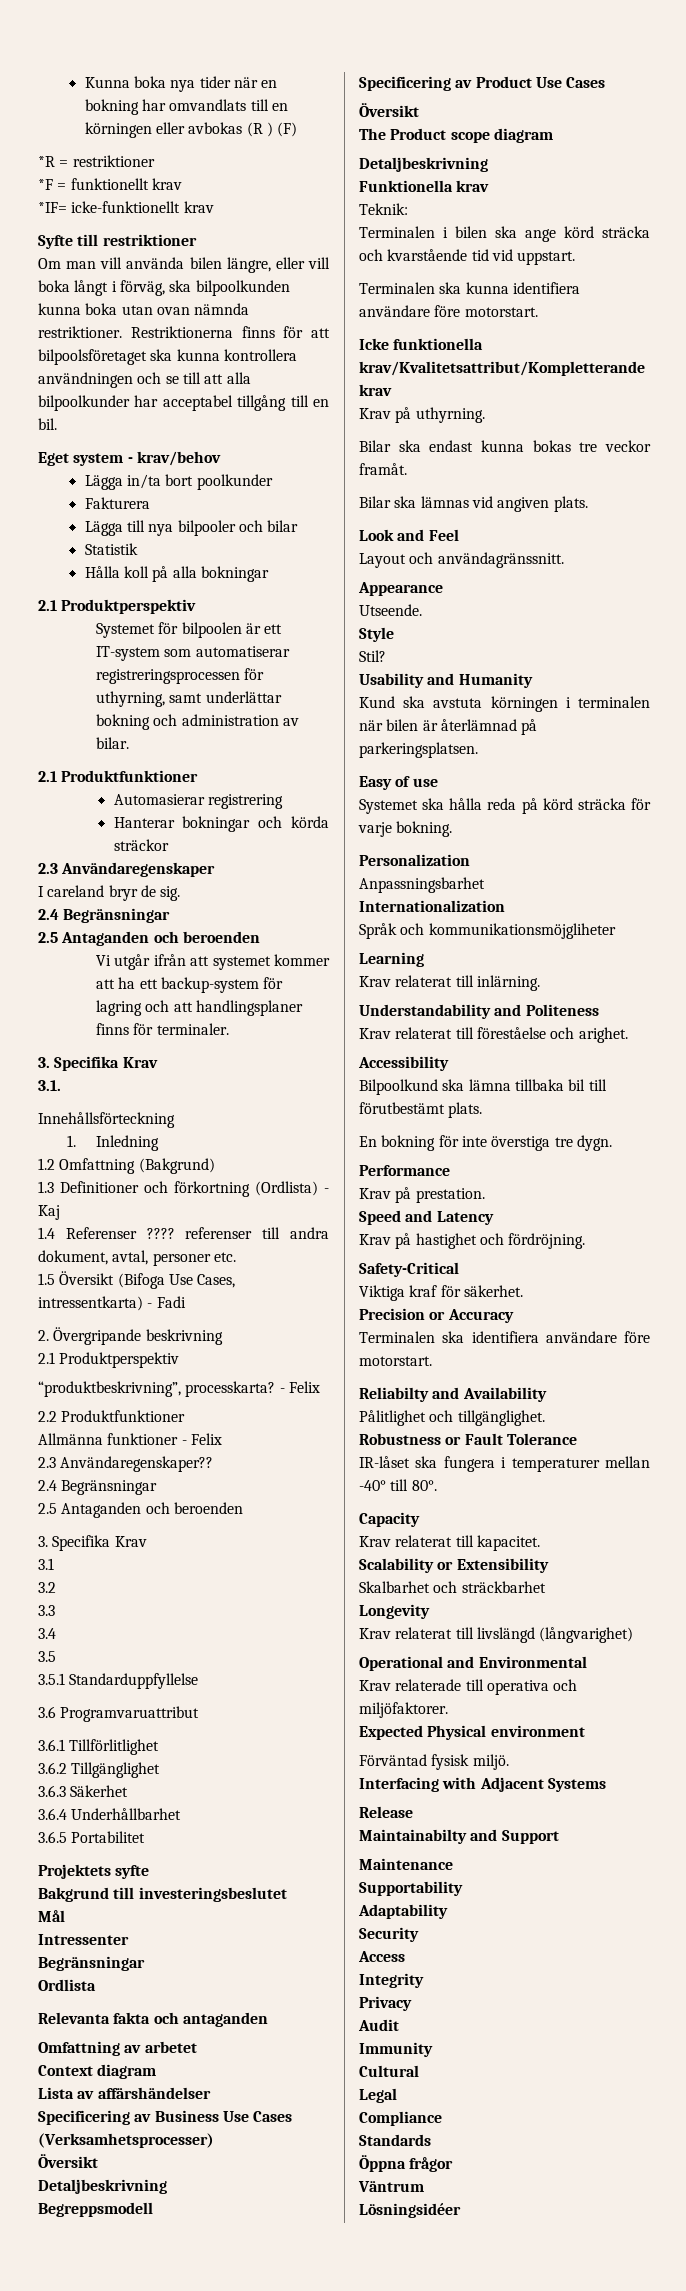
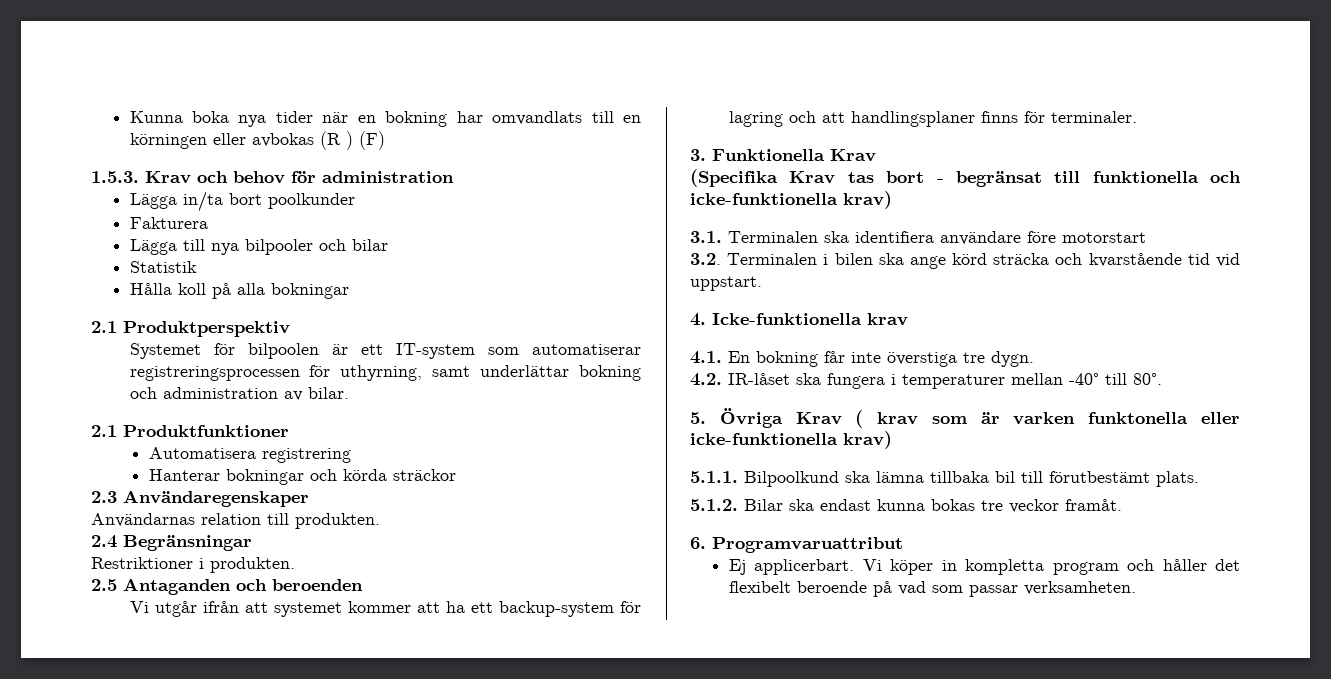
[38,155,155,167] [38,178,182,190] [38,201,214,213] [38,234,197,249] [38,257,330,273] [38,280,290,296] [38,303,250,315] [38,326,330,338] [38,349,297,365] [38,372,251,388] [38,395,329,411] [38,418,57,430] [38,451,221,466] *R = restriktioner // *F = funktionellt krav // *IF= icke-funktionellt krav // Syfte till restriktioner // Om man vill använda bilen längre, eller vill boka långt i förväg, ska bilpoolkunden kunna boka utan ovan nämnda restriktioner. Restriktionerna finns för att bilpoolsföretaget ska kunna kontrollera användningen och se till att alla bilpoolkunder har acceptabel tillgång till en bil. // Eget system - krav/behov -> [91,171,454,184] 1.5.3. Krav och behov för administration
[113,794,205,805] Automasierar -> [148,447,256,459] Automatisera
[38,885,181,901] [38,908,171,923] I careland bryr de sig. // 2.4 Begränsningar -> [91,513,380,529] [91,535,252,551] [91,557,295,573] Användarnas relation till produkten. // 2.4 Begränsningar // Restriktioner i produkten.
[54,1056,158,1071] [38,1080,61,1091] [38,1112,175,1128] [66,1135,159,1151] [38,1158,215,1174] [38,1181,329,1197] [38,1205,60,1220] [38,1227,330,1239] [38,1250,236,1266] [38,1271,236,1289] [38,1296,186,1311] [38,1327,223,1345] [38,1352,180,1368] [38,1381,320,1397] [38,1410,186,1422] [38,1433,222,1445] [38,1456,214,1472] [38,1480,158,1495] [38,1502,243,1518] [38,1535,147,1551] [38,1558,54,1570] [38,1582,56,1593] [38,1605,55,1616] [38,1628,56,1639] [38,1651,56,1662] [38,1673,199,1689] [38,1706,200,1722] [38,1739,160,1755] [38,1762,161,1778] [38,1785,129,1797] [38,1808,182,1820] [38,1831,146,1843] [38,1864,150,1879] [38,1887,287,1902] [38,1910,65,1922] [38,1934,129,1945] [38,1956,145,1971] [38,1979,96,1991] [38,2012,268,2027] [38,2041,197,2056] [38,2064,157,2079] [38,2087,211,2099] [38,2110,293,2125] [38,2133,214,2148] [38,2154,98,2168] [38,2179,167,2194] [38,2202,153,2217] [359,76,606,91] [359,103,419,117] [359,128,553,143] [359,157,488,172] [359,180,490,192] [359,203,408,215] Specifika Krav // 3.1. // Innehållsförteckning // 1. Inledning // 1.2 Omfattning (Bakgrund) // 1.3 Definitioner och förkortning (Ordlista) - Kaj // 1.4 Referenser ???? referenser till andra dokument, avtal, personer etc. // 1.5 Översikt (Bifoga Use Cases, intressentkarta) - Fadi // 2. Övergripande beskrivning // 2.1 Produktperspektiv // “produktbeskrivning”, processkarta? - Felix // 2.2 Produktfunktioner // Allmänna funktioner - Felix // 2.3 Användaregenskaper?? // 2.4 Begränsningar // 2.5 Antaganden och beroenden // 3. Specifika Krav // 3.1 // 3.2 // 3.3 // 3.4 // 3.5 // 3.5.1 Standarduppfyllelse // 3.6 Programvaruattribut // 3.6.1 Tillförlitlighet // 3.6.2 Tillgänglighet // 3.6.3 Säkerhet // 3.6.4 Underhållbarhet // 3.6.5 Portabilitet // Projektets syfte // Bakgrund till investeringsbeslutet // Mål // Intressenter // Begränsningar // Ordlista // Relevanta fakta och antaganden // Omfattning av arbetet // Context diagram // Lista av affärshändelser // Specificering av Business Use Cases (Verksamhetsprocesser) // Översikt // Detaljbeskrivning // Begreppsmodell // Specificering av Product Use Cases // Översikt // The Product scope diagram // Detaljbeskrivning // Funktionella krav // Teknik: // -> [712,149,876,162] [690,169,1241,187] [690,191,892,209] [690,231,1146,245] [690,253,721,265] Funktionella Krav // (Specifika Krav tas bort - begränsat till funktionella och icke-funktionella krav) // 3.1. Terminalen ska identifiera användare före motorstart // 3.2.
[359,282,580,294] [359,305,538,317] [359,338,484,350] [359,361,645,376] [359,384,392,396] [359,407,485,423] [359,440,651,452] [359,463,407,475] [359,496,588,512] [359,529,459,541] [359,552,564,568] [358,582,443,596] [359,604,422,616] [359,627,394,642] [359,650,386,662] [359,673,533,688] [359,696,650,712] [359,719,538,735] [359,742,478,758] [359,776,438,790] [359,798,651,814] [358,821,453,837] [359,854,470,866] [359,877,485,893] [359,900,505,912] [359,923,616,939] [359,952,424,967] [359,975,540,991] [359,1004,599,1019] [359,1027,628,1043] [358,1056,449,1071] [359,1079,607,1095] [359,1102,483,1118] Terminalen ska kunna identifiera användare före motorstart. // Icke funktionella krav/Kvalitetsattribut/Kompletterande krav // Krav på uthyrning. // Bilar ska endast kunna bokas tre veckor framåt. // Bilar ska lämnas vid angiven plats. // Look and Feel // Layout och användagränssnitt. // Appearance // Utseende. // Style // Stil? // Usability and Humanity // Kund ska avstuta körningen i terminalen när bilen är återlämnad på parkeringsplatsen. // Easy of use // Systemet ska hålla reda på körd sträcka för varje bokning. // Personalization // Anpassningsbarhet // Internationalization // Språk och kommunikationsmöjgliheter // Learning // Krav relaterat till inlärning. // Understandability and Politeness // Krav relaterat till föreståelse och arighet. // Accessibility // Bilpoolkund ska lämna tillbaka bil till förutbestämt plats. // -> [690,313,908,326] [690,351,722,364] 4. Icke-funktionella krav // 4.1.
[438,1135,459,1147] för -> [824,351,845,363] får
[359,1165,450,1176] [359,1187,485,1203] [359,1210,494,1225] [359,1233,586,1249] [359,1262,459,1277] [359,1285,523,1301] [359,1308,514,1323] [359,1331,650,1343] [359,1356,432,1366] [359,1387,547,1402] [359,1410,545,1426] [359,1433,577,1445] Performance // Krav på prestation. // Speed and Latency // Krav på hastighet och fördröjning. // Safety-Critical // Viktiga kraf för säkerhet. // Precision or Accuracy // Terminalen ska identifiera användare före motorstart. // Reliabilty and Availability // Pålitlighet och tillgänglighet. // Robustness or Fault Tolerance // -> [690,373,722,386] 4.2.
[359,1512,420,1527] [359,1535,540,1551] [359,1558,549,1573] [359,1581,546,1593] [359,1604,430,1619] [359,1627,634,1643] [359,1656,587,1671] [359,1679,578,1695] [359,1702,448,1718] [359,1725,585,1740] [359,1754,509,1770] [359,1777,606,1792] [359,1806,413,1818] [359,1829,559,1844] [359,1858,453,1870] [359,1881,463,1896] [358,1904,448,1919] [359,1927,419,1942] [358,1951,405,1962] [359,1973,424,1988] [359,1996,412,2011] [358,2019,399,2031] [359,2042,433,2057] [359,2065,419,2077] [359,2088,397,2103] [359,2111,442,2126] [359,2134,431,2146] [359,2155,454,2172] [358,2181,424,2192] [359,2203,461,2218] Capacity // Krav relaterat till kapacitet. // Scalability or Extensibility // Skalbarhet och sträckbarhet // Longevity // Krav relaterat till livslängd (långvarighet) // Operational and Environmental // Krav relaterade till operativa och miljöfaktorer. // Expected Physical environment // Förväntad fysisk miljö. // Interfacing with Adjacent Systems // Release // Maintainabilty and Support // Maintenance // Supportability // Adaptability // Security // Access // Integrity // Privacy // Audit // Immunity // Cultural // Legal // Compliance // Standards // Öppna frågor // Väntrum // Lösningsidéer -> [690,408,1240,428] [690,431,892,449] [690,471,1199,487] [690,499,1122,513] [690,537,903,553] [728,559,1240,575] [728,581,1136,597] 5. Övriga Krav ( krav som är varken funktonella eller icke-funktionella krav) // 5.1.1. Bilpoolkund ska lämna tillbaka bil till förutbestämt plats. // 5.1.2. Bilar ska endast kunna bokas tre veckor framåt. // 6. Programvaruattribut // Ej applicerbart. Vi köper in kompletta program och håller det flexibelt beroende på vad som passar verksamheten.

